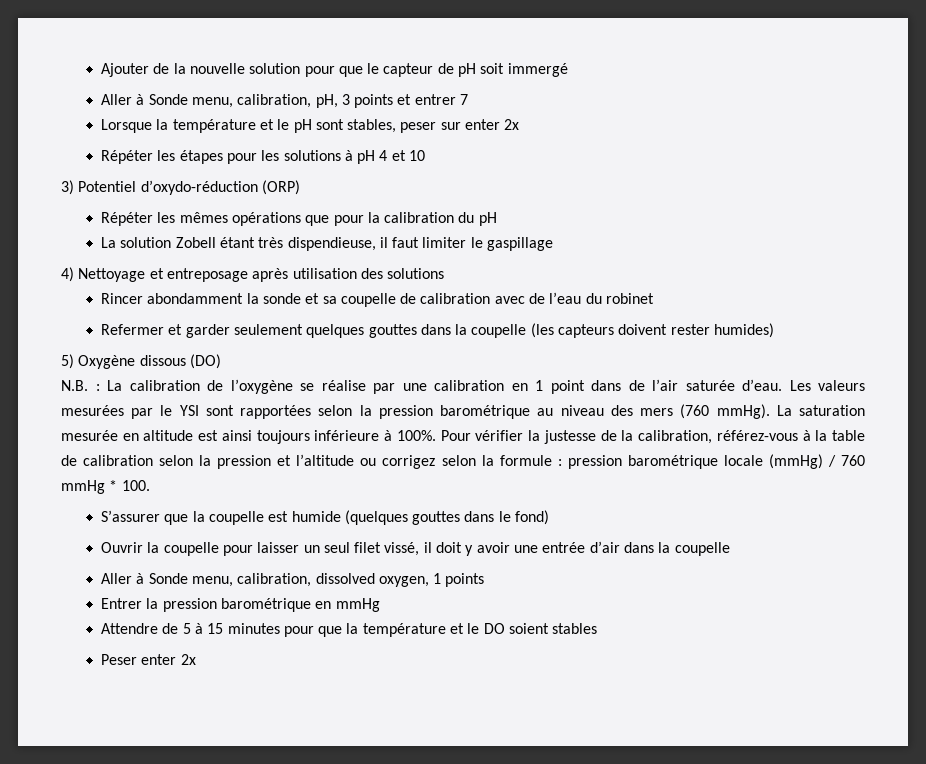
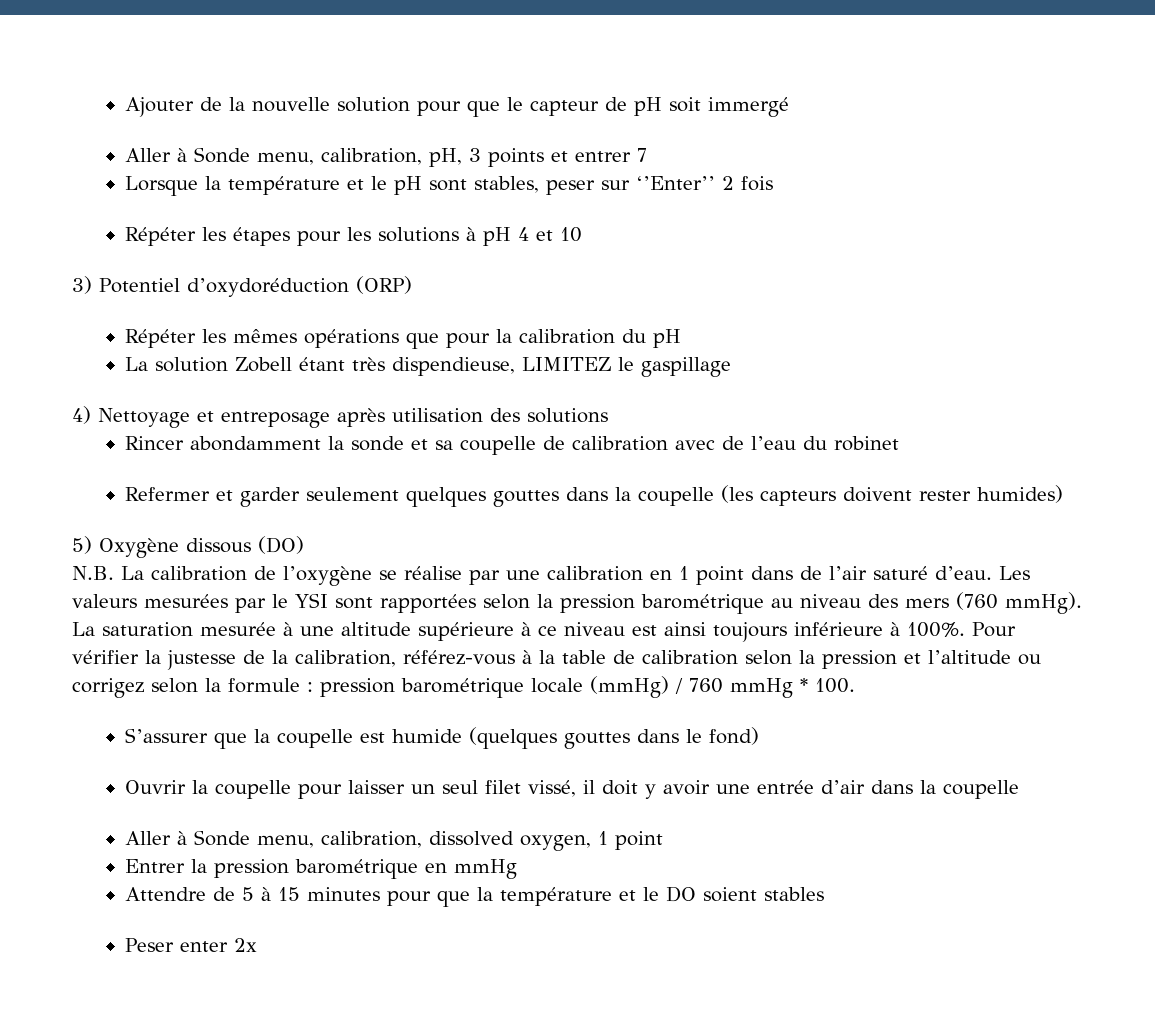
[465,119,520,130] enter 2x -> [636,176,774,191] ‘’Enter’’ 2 fois
[140,180,258,195] d’oxydo-réduction -> [186,278,349,297] d’oxydoréduction
[379,237,467,248] il faut limiter -> [522,357,612,371] LIMITEZ
[95,384,100,391] : -> (114, 573) none
[685,380,735,391] saturée -> [873,566,928,580] saturé
[122,430,194,441] en altitude -> [283,622,625,641] à une altitude supérieure à ce niveau
[445,573,485,587] points -> [615,831,664,850] point

